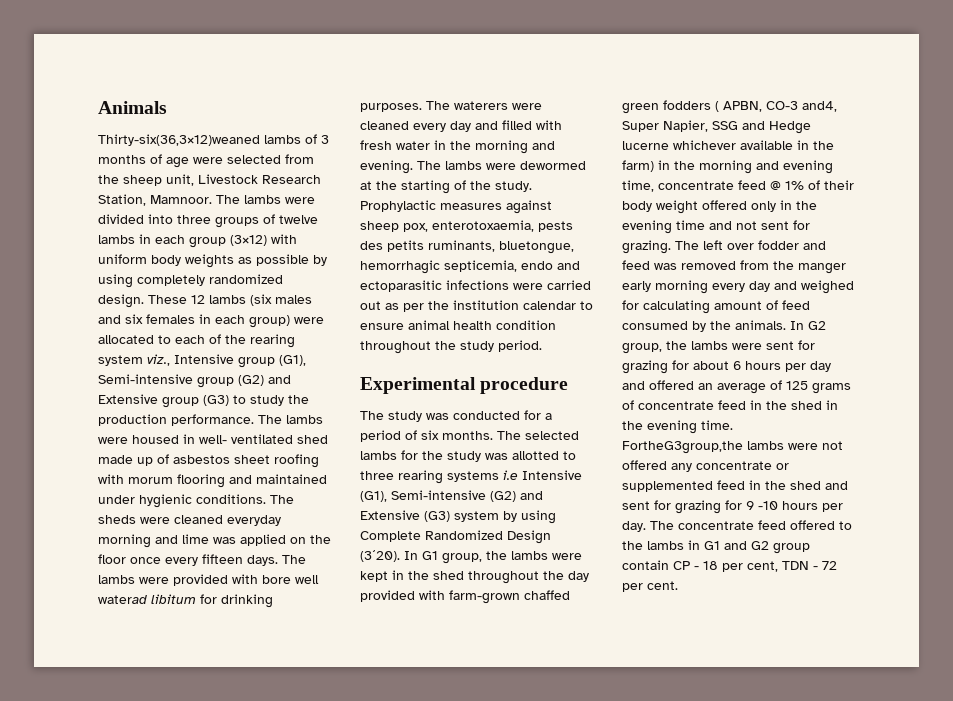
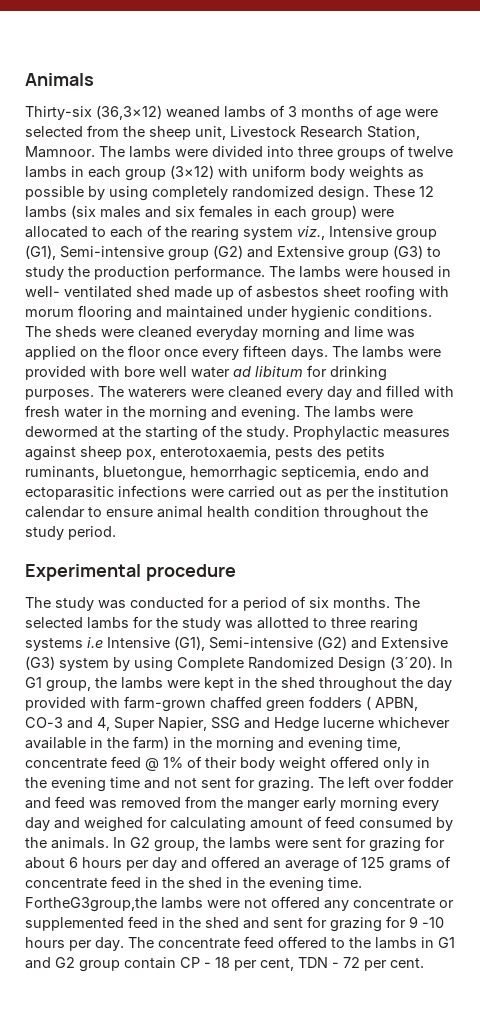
[98,134,260,146] Thirty-six(36,3×12)weaned -> [25,105,220,120] Thirty-six (36,3×12) weaned
[98,595,147,604] waterad -> [191,366,251,378] water ad
[802,101,837,112] and4, -> [67,717,110,731] and 4,

